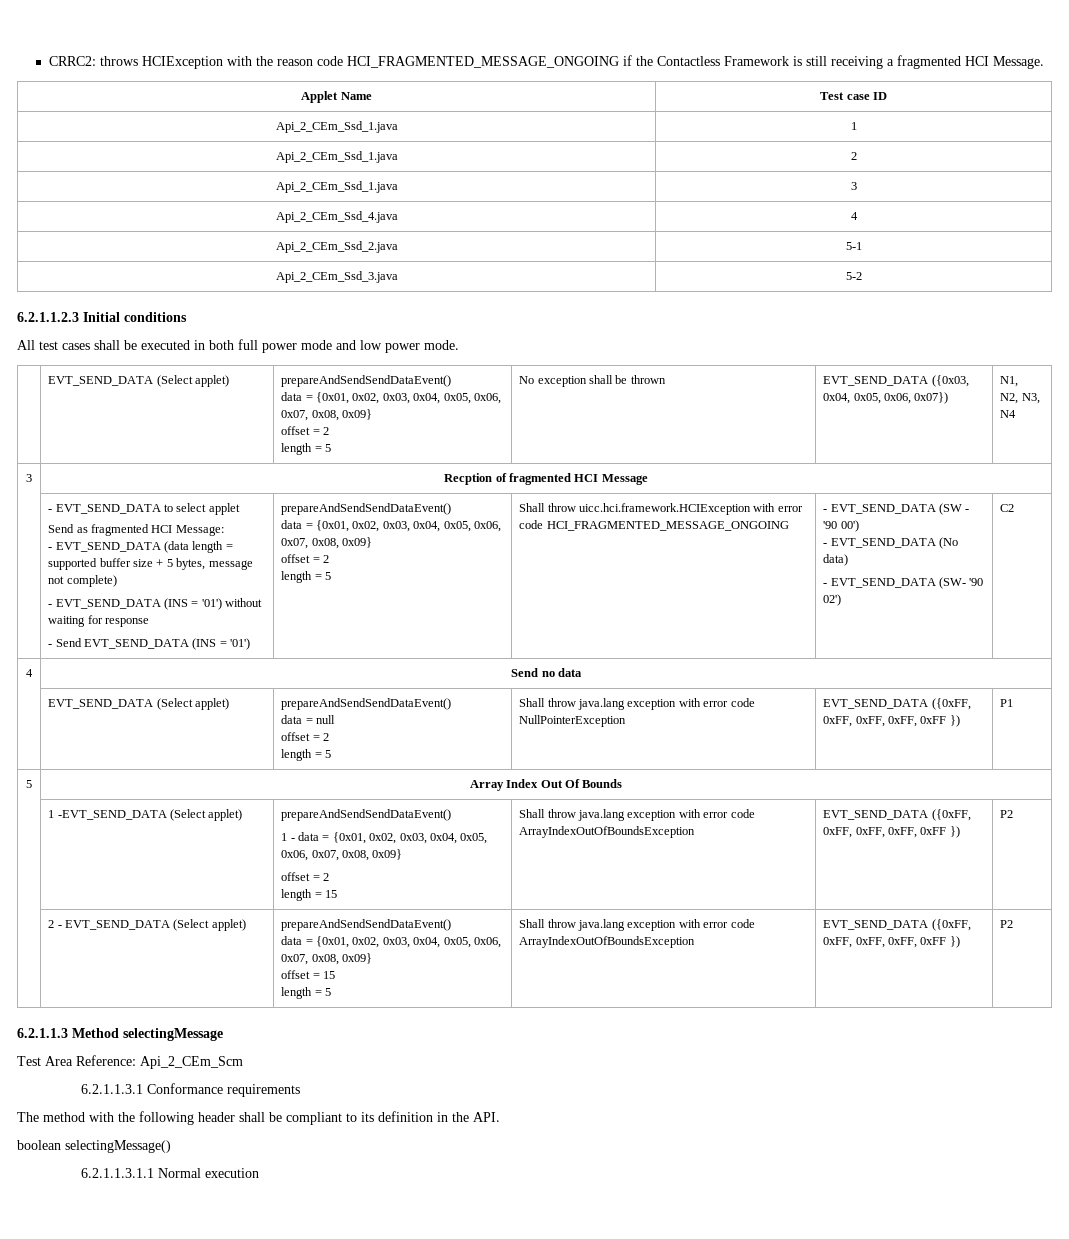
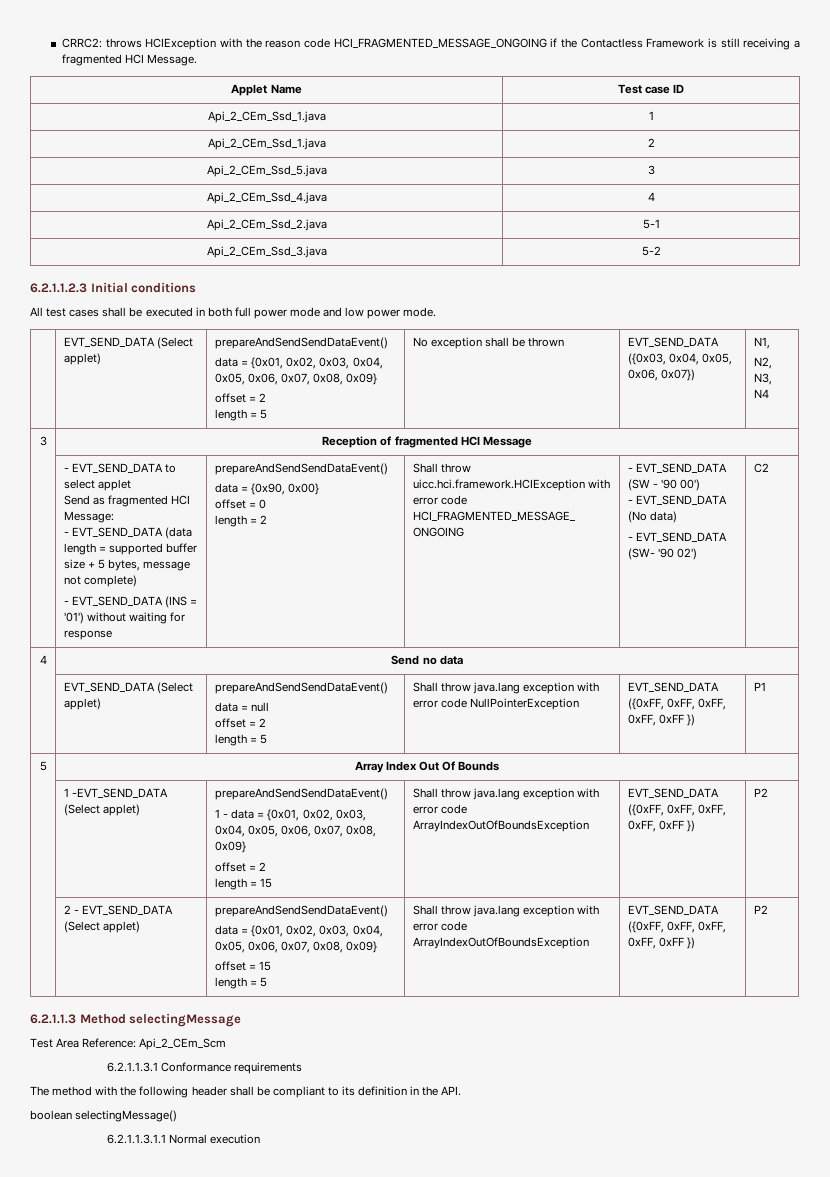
[275,181,398,193] Api_2_CEm_Ssd_1.java -> [206,165,327,177] Api_2_CEm_Ssd_5.java
[444,473,493,485] Recption -> [322,436,378,448] Reception
[48,638,251,650] [281,503,452,515] [281,520,501,532] [281,537,373,549] [281,554,330,563] [281,571,332,583] // - Send EVT_SEND_DATA (INS = '01') | prepareAndSendSendDataEvent() // data = {0x01, 0x02, 0x03, 0x04, 0x05, 0x06, 0x07, 0x08, 0x09} // offset = 2 // length = 5 -> [214,463,388,475] [214,483,320,495] [214,499,267,509] [214,515,268,527] | prepareAndSendSendDataEvent() // data = {0x90, 0x00} // offset = 0 // length = 2

